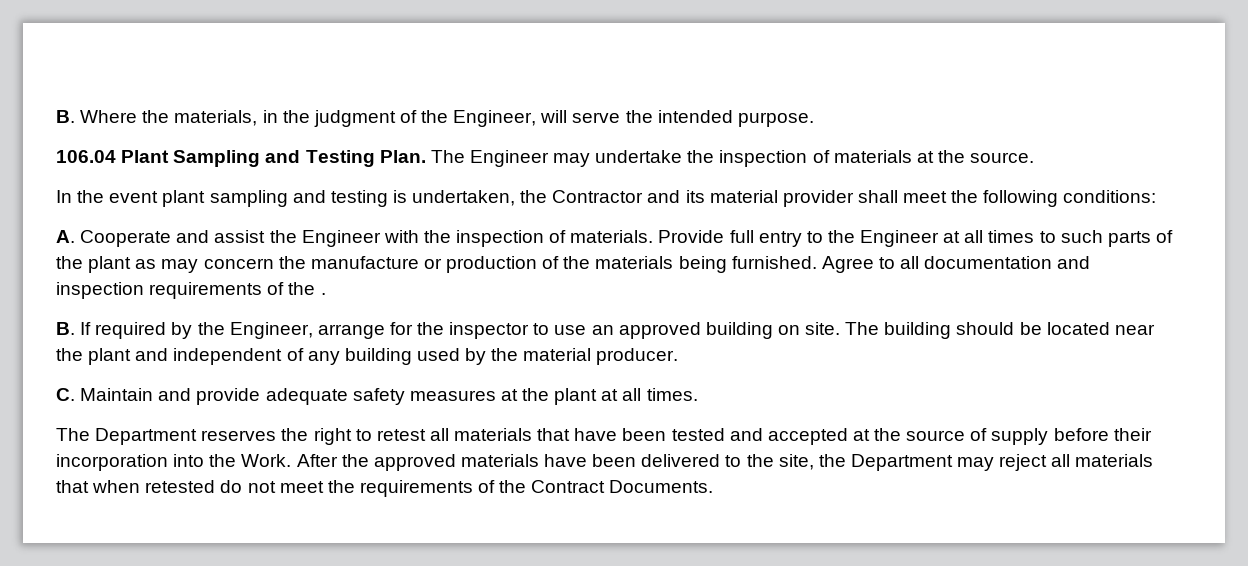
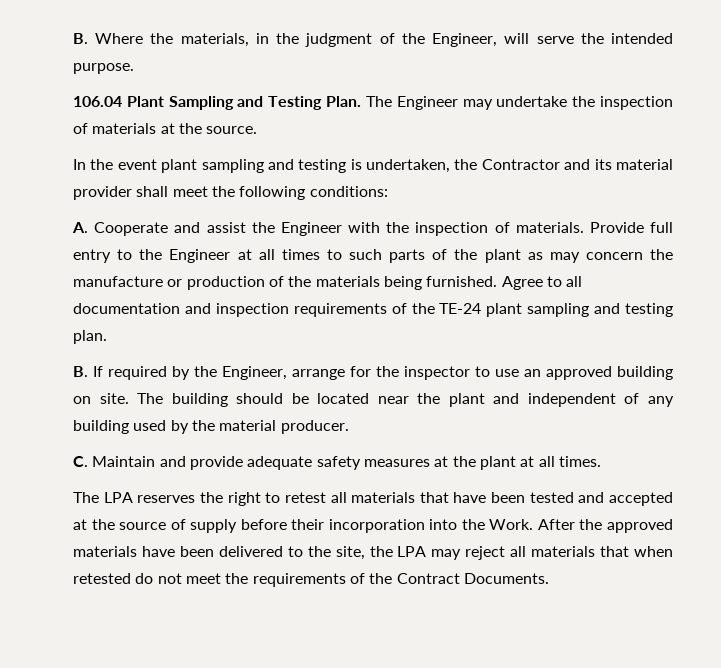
[320,293,326,295] . -> [439,303,674,317] [73,330,107,344] TE-24 plant sampling and testing plan.
[95,428,198,445] Department -> [103,492,133,503] LPA
[850,454,953,471] Department -> [397,546,427,557] LPA

